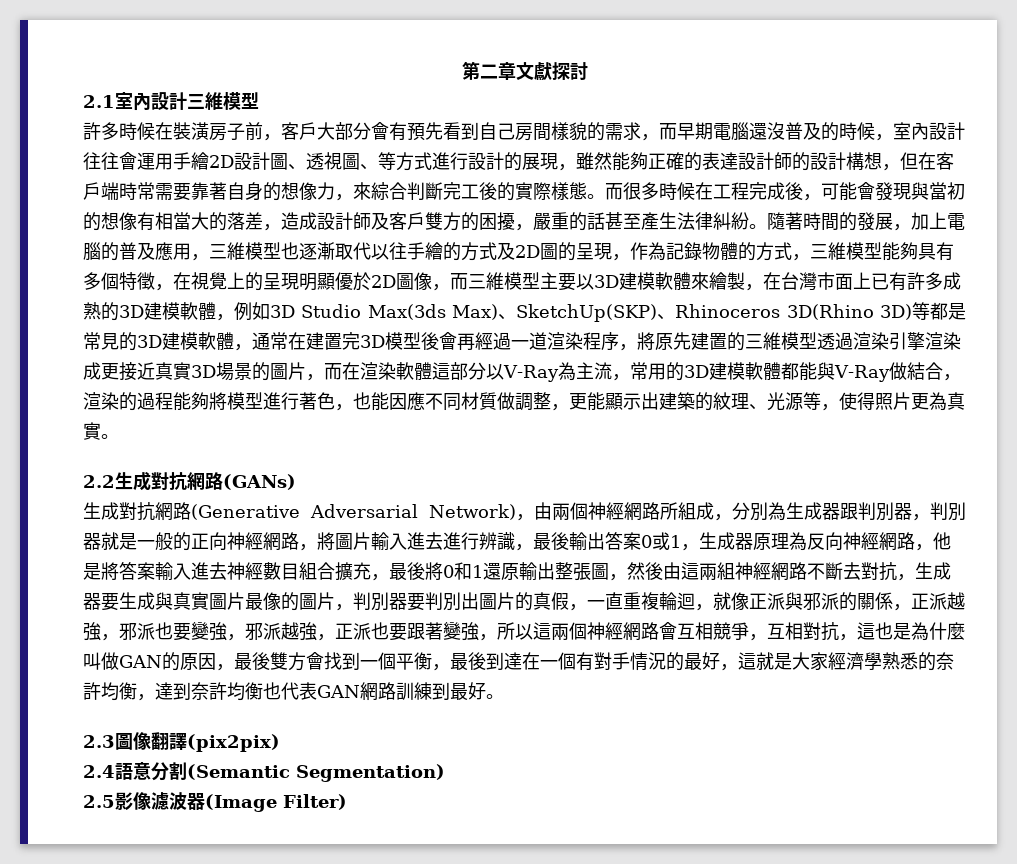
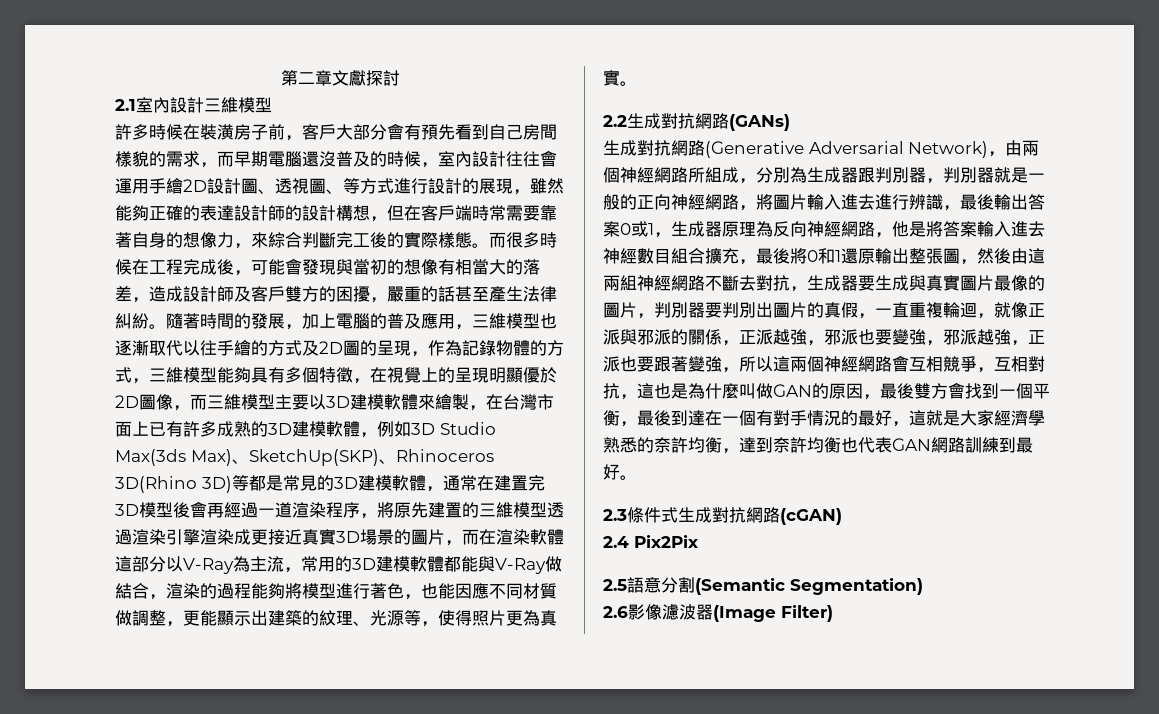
[115,732,280,752] 圖像翻譯(pix2pix) -> [627,507,842,525] 條件式生成對抗網路(cGAN)
(115, 771) none -> [633,535,699,548] [603,579,627,591] Pix2Pix // 2.5
[83,795,115,808] 2.5 -> [603,606,628,618] 2.6

